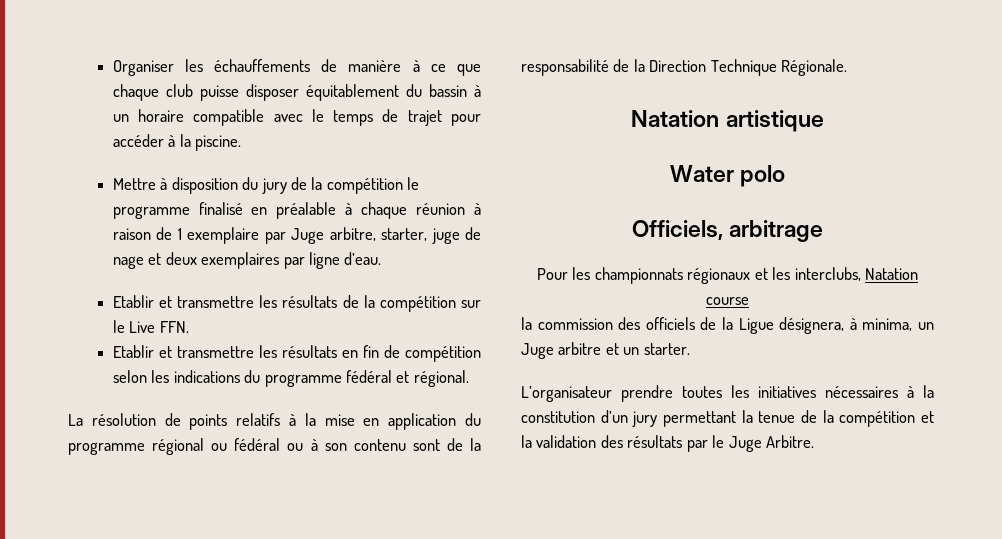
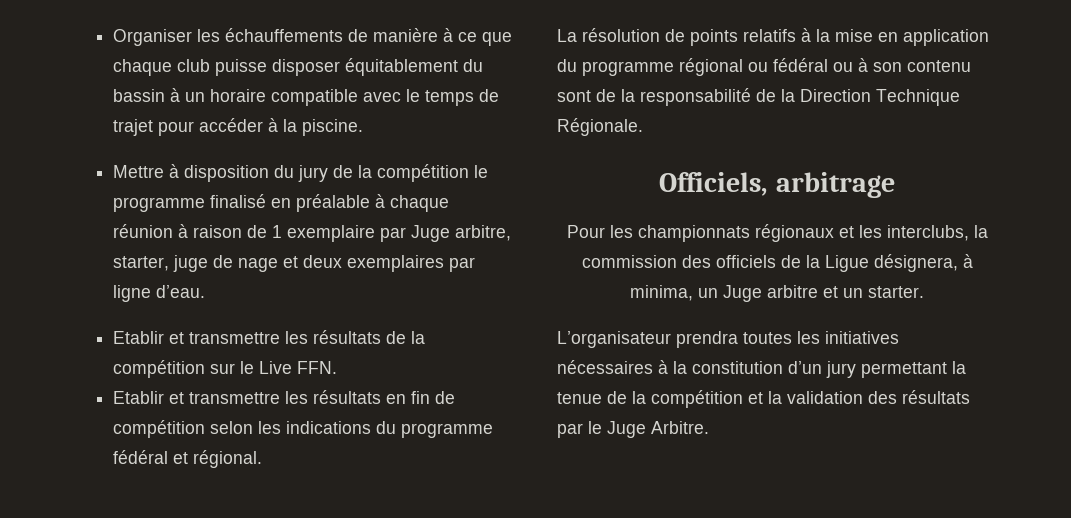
[631,110,824,132] [669,165,786,187] // Natation artistique // Water polo -> (643, 127) none
[865,268,919,280] [706,297,749,305] Natation course // -> (969, 233) none
[620,385,673,402] prendre -> [676,331,738,348] prendra

